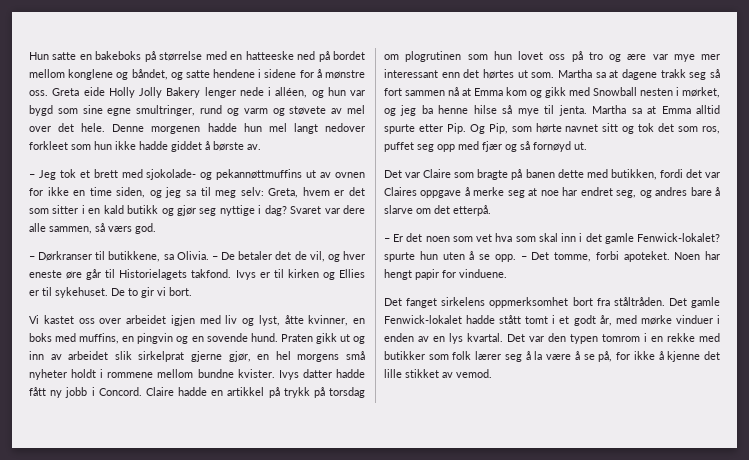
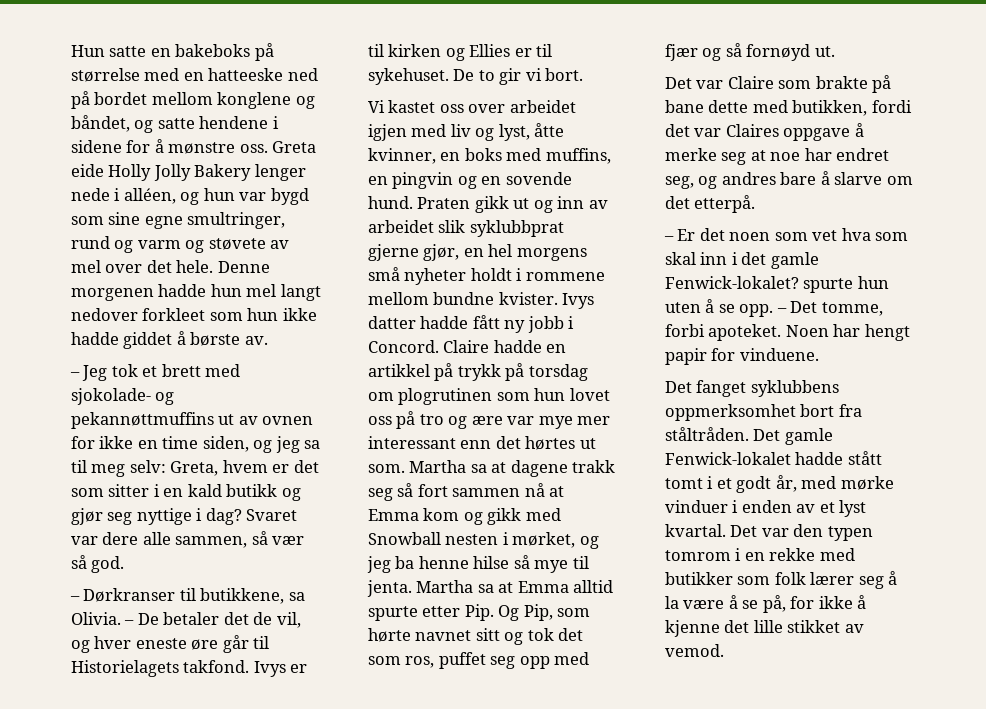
[108,226,132,232] værs -> [272,536,305,545] [71,555,87,569] vær så
[138,351,185,362] sirkelprat -> [469,220,564,237] syklubbprat
[477,169,555,180] bragte på banen -> [815,75,892,93] [665,100,704,113] brakte på bane
[441,297,486,306] sirkelens -> [750,380,839,397] syklubbens
[433,333,463,344] en lys -> [819,500,867,517] et lyst

